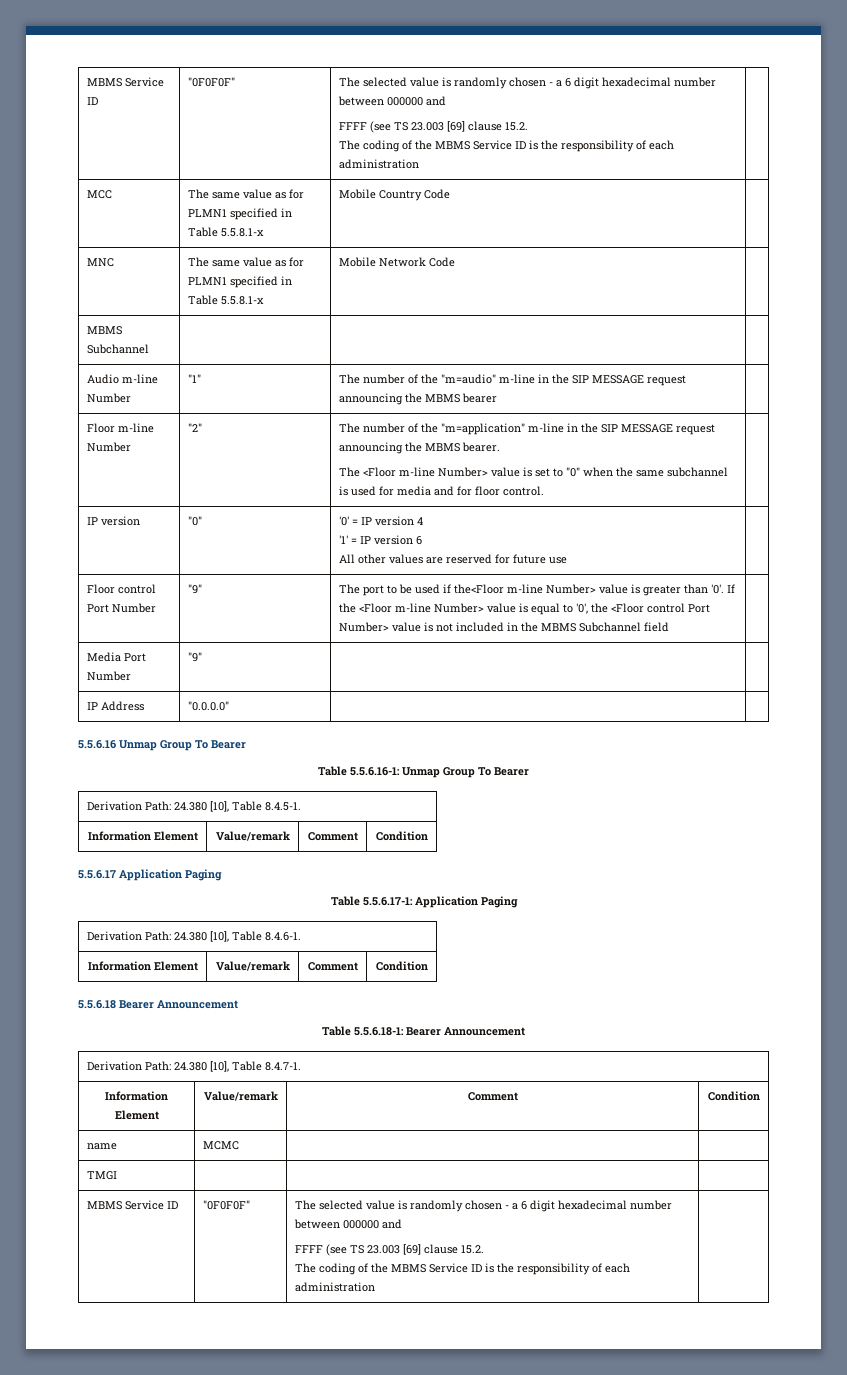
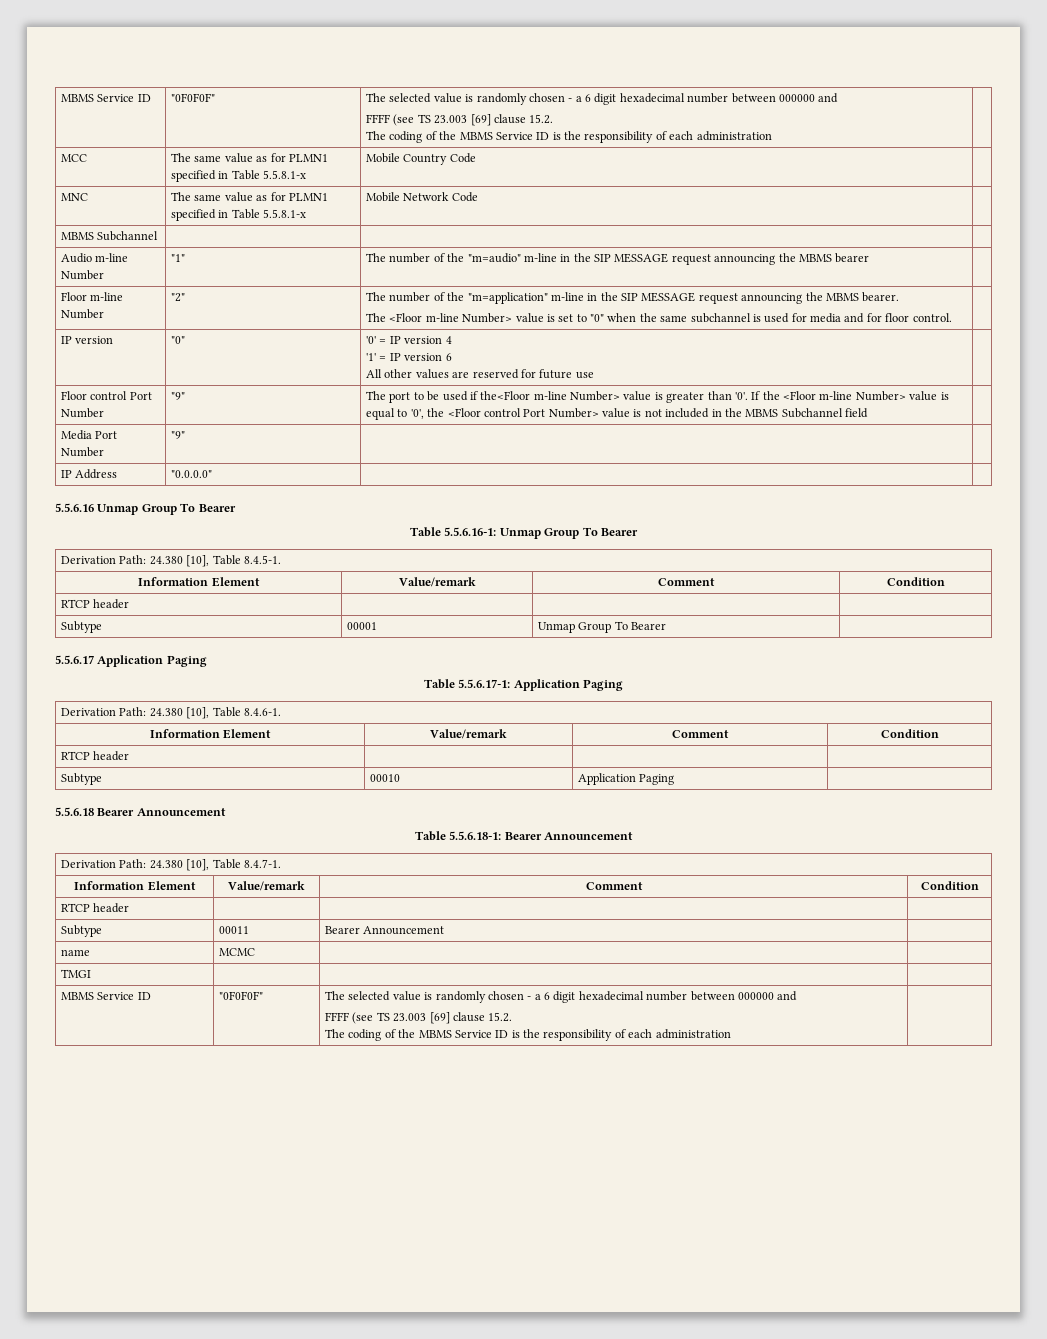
(428, 836) none -> [61,599,130,609] [61,621,103,633] [347,622,378,630] [538,621,667,633] // RTCP header | | | // Subtype | 00001 | Unmap Group To Bearer |
(428, 966) none -> [61,751,130,761] [61,773,103,785] [370,774,401,782] [578,773,675,785] // RTCP header | | | // Subtype | 00010 | Application Paging |
(760, 1096) none -> [61,903,130,913] [61,925,103,937] [219,926,250,934] [325,926,445,935] // RTCP header | | | // Subtype | 00011 | Bearer Announcement |

